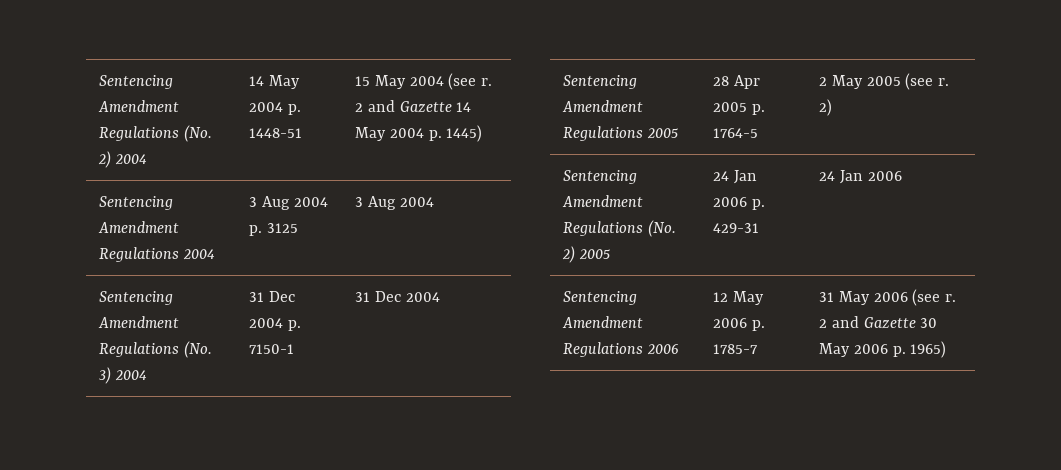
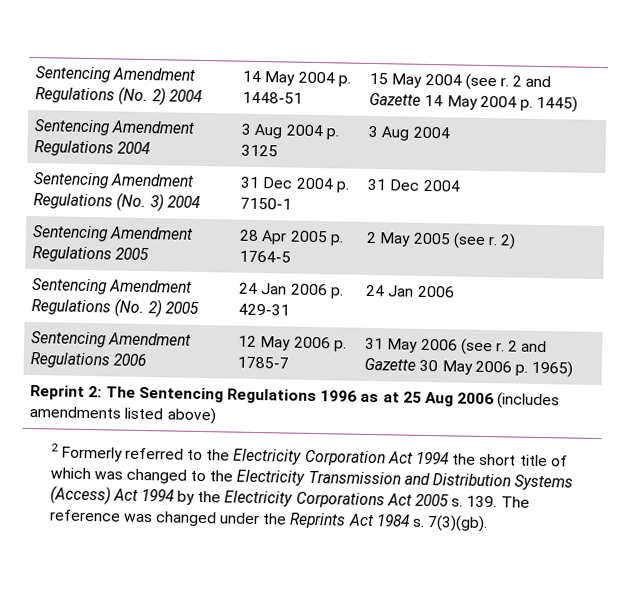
(947, 349) none -> [30,385,561,410] [29,406,216,425] [50,443,568,467] [49,467,574,491] [49,485,530,509] [48,509,489,533] // Reprint 2: The Sentencing Regulations 1996 as at 25 Aug 2006 (includes amendments listed above) // 2 Formerly referred to the Electricity Corporation Act 1994 the short title of which was changed to the Electricity Transmission and Distribution Systems (Access) Act 1994 by the Electricity Corporations Act 2005 s. 139. The reference was changed under the Reprints Act 1984 s. 7(3)(gb).

